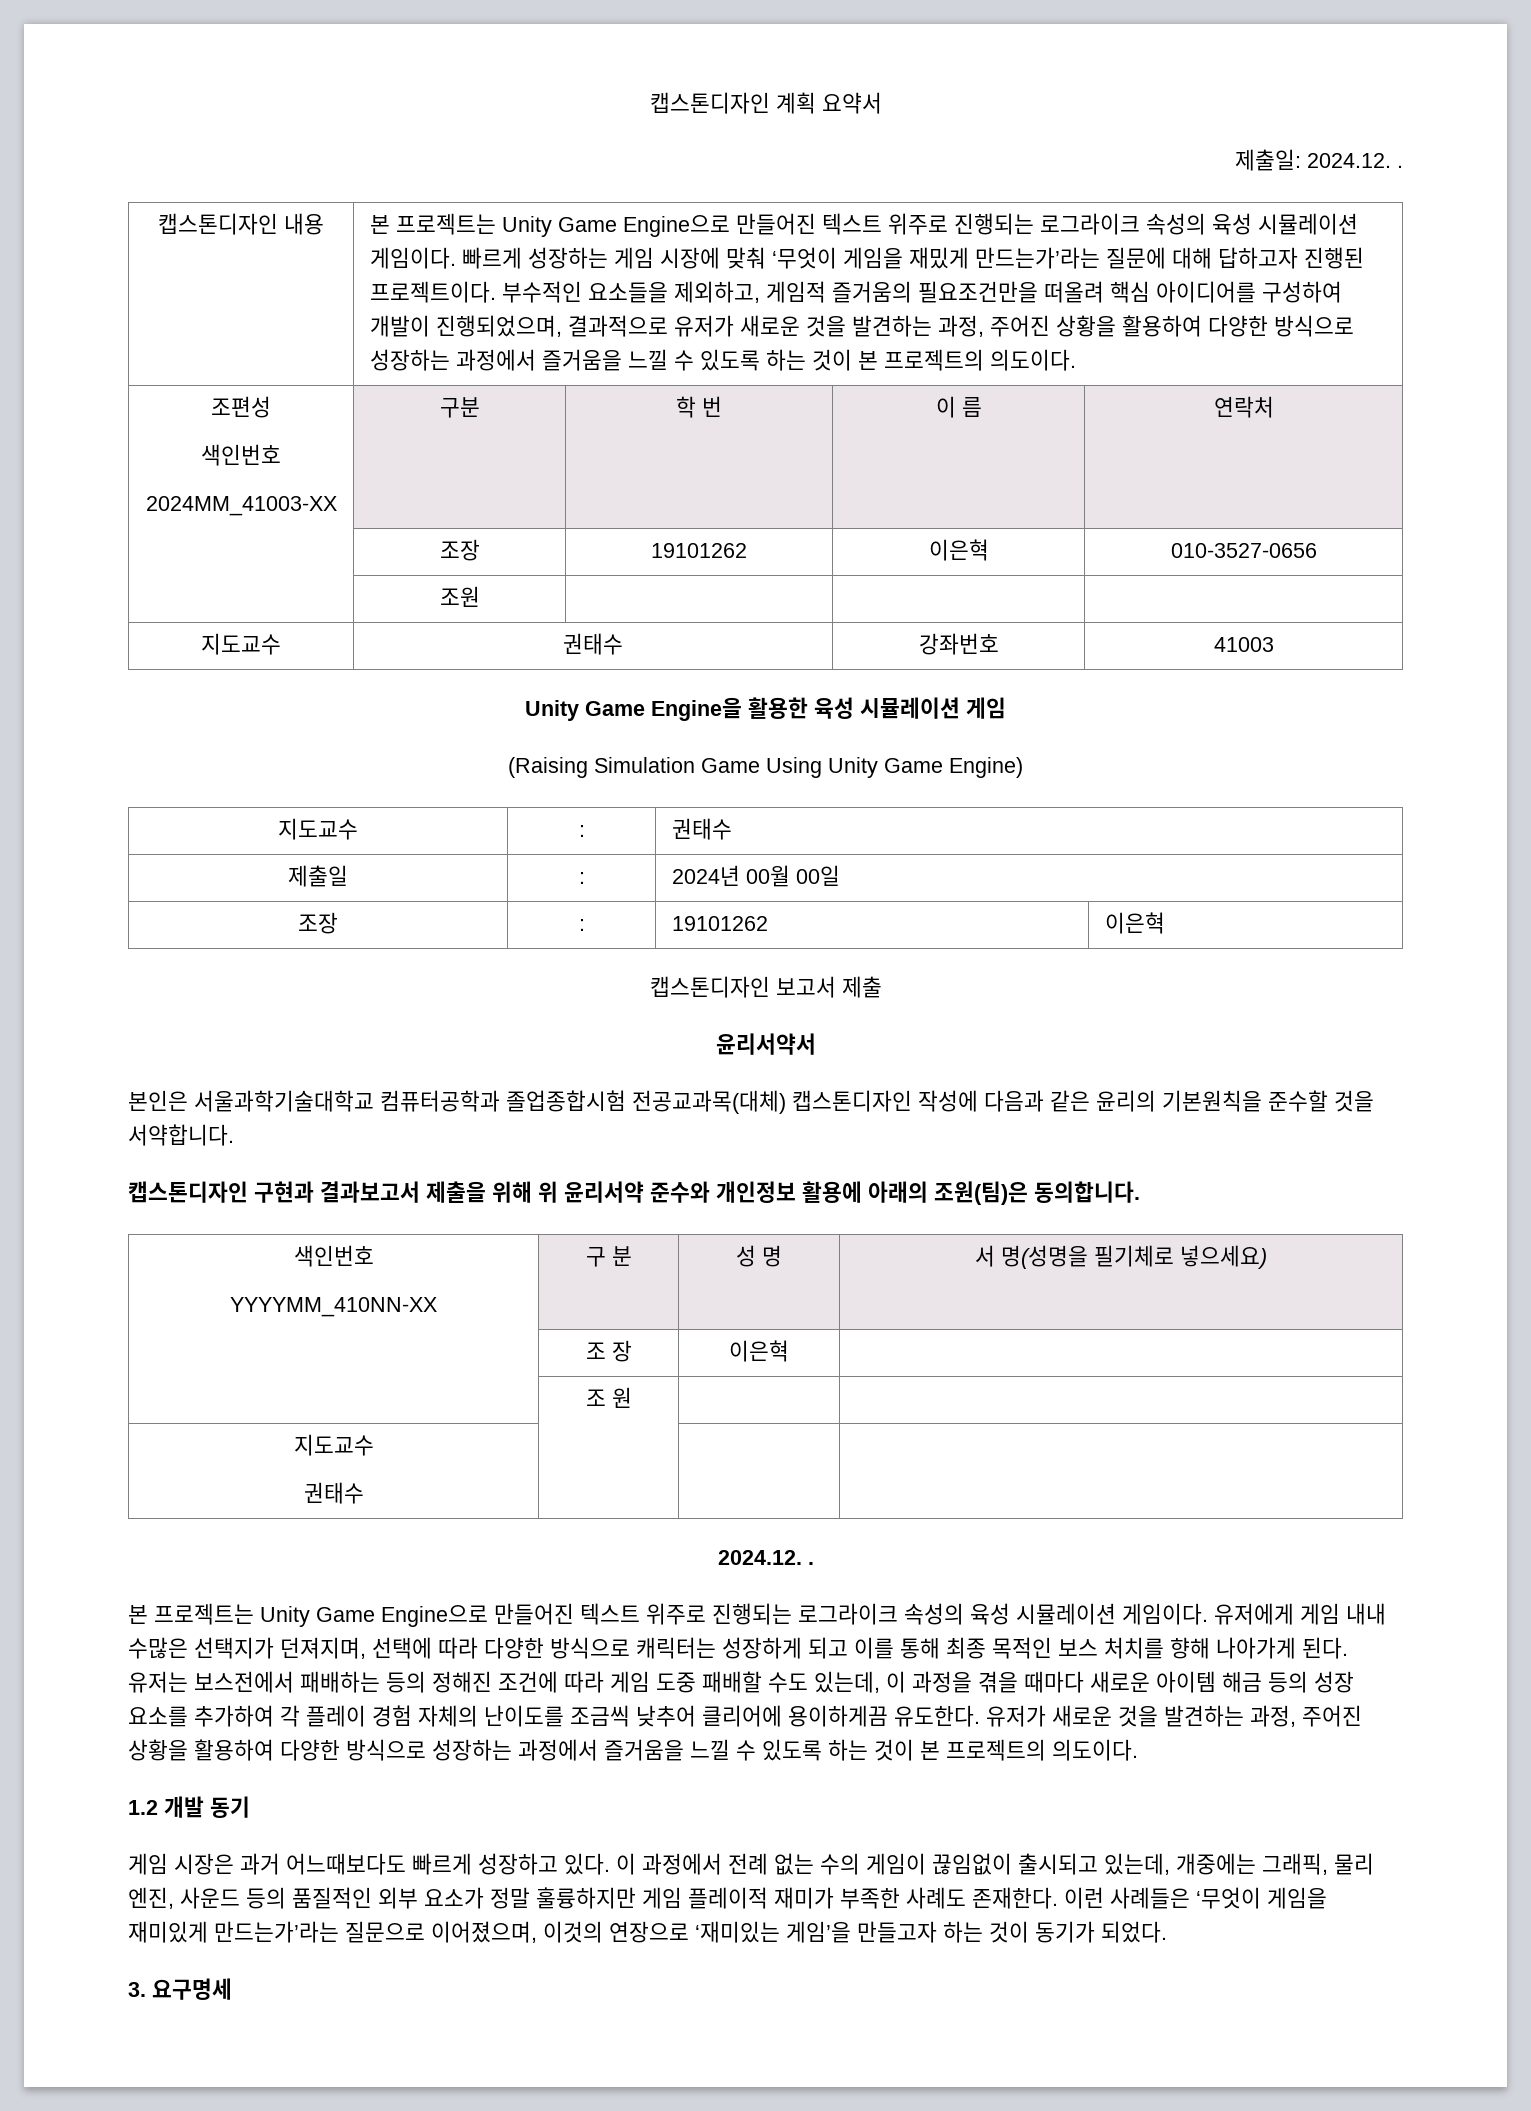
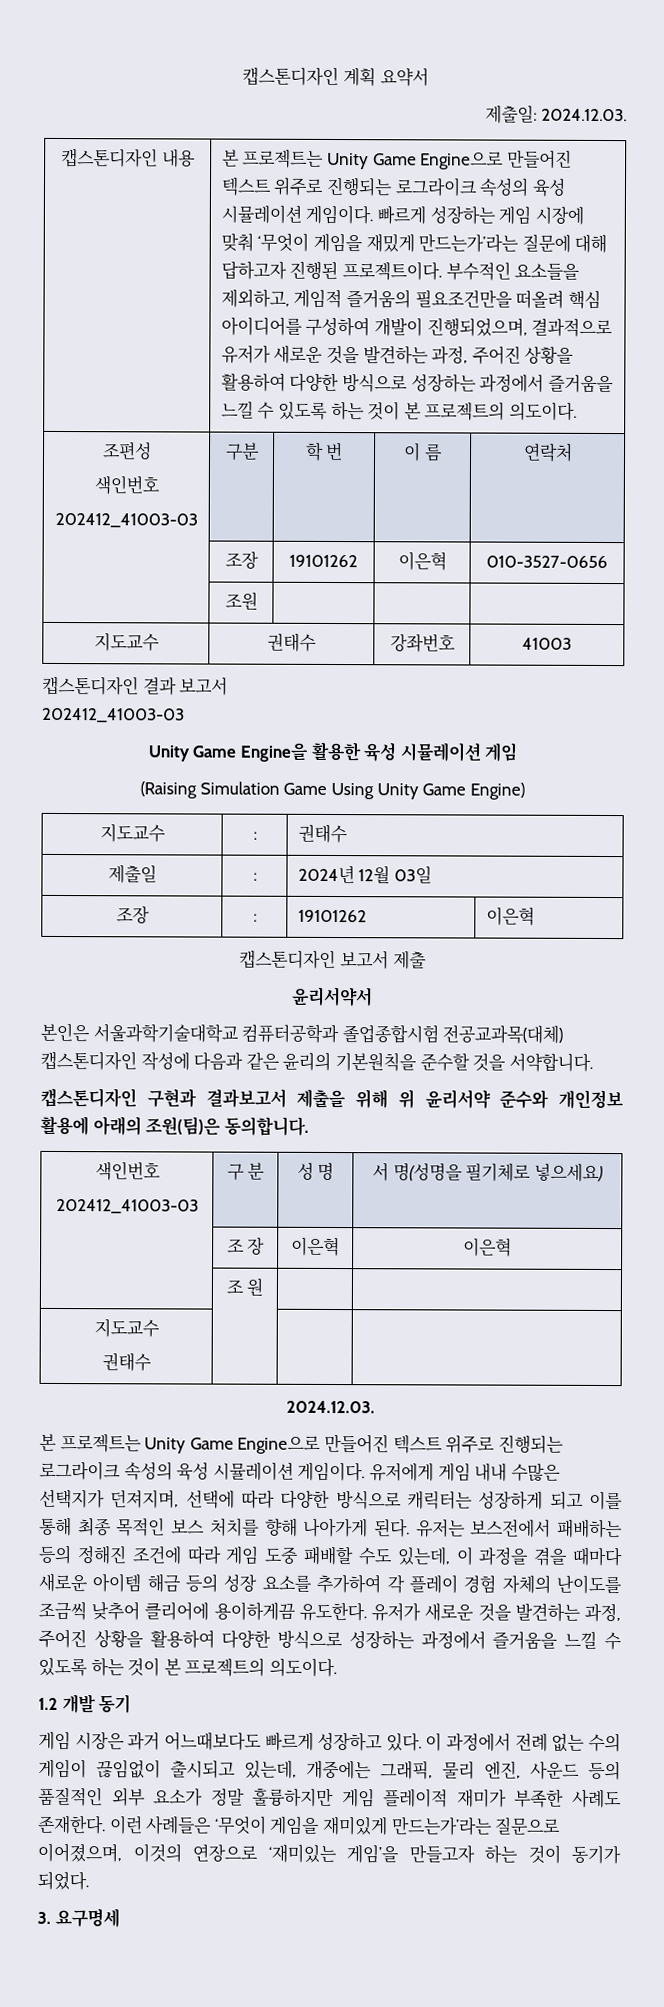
[1307,153,1403,168] 2024.12. . -> [541,108,627,122] 2024.12.03.
[145,496,337,516] 2024MM_41003-XX -> [54,512,198,528] 202412_41003-03
(1274, 644) none -> [42,675,229,696] [42,707,185,723] // 캡스톤디자인 결과 보고서 // 202412_41003-03
[745,865,840,887] 00월 00일 -> [358,866,432,884] 12월 03일
[230,1297,437,1317] YYYYMM_410NN-XX -> [55,1198,199,1214] 202412_41003-03
(789, 1351) none -> [462,1237,512,1257] 이은혁
[717,1550,814,1565] 2024.12. . -> [286,1400,375,1414] 2024.12.03.

